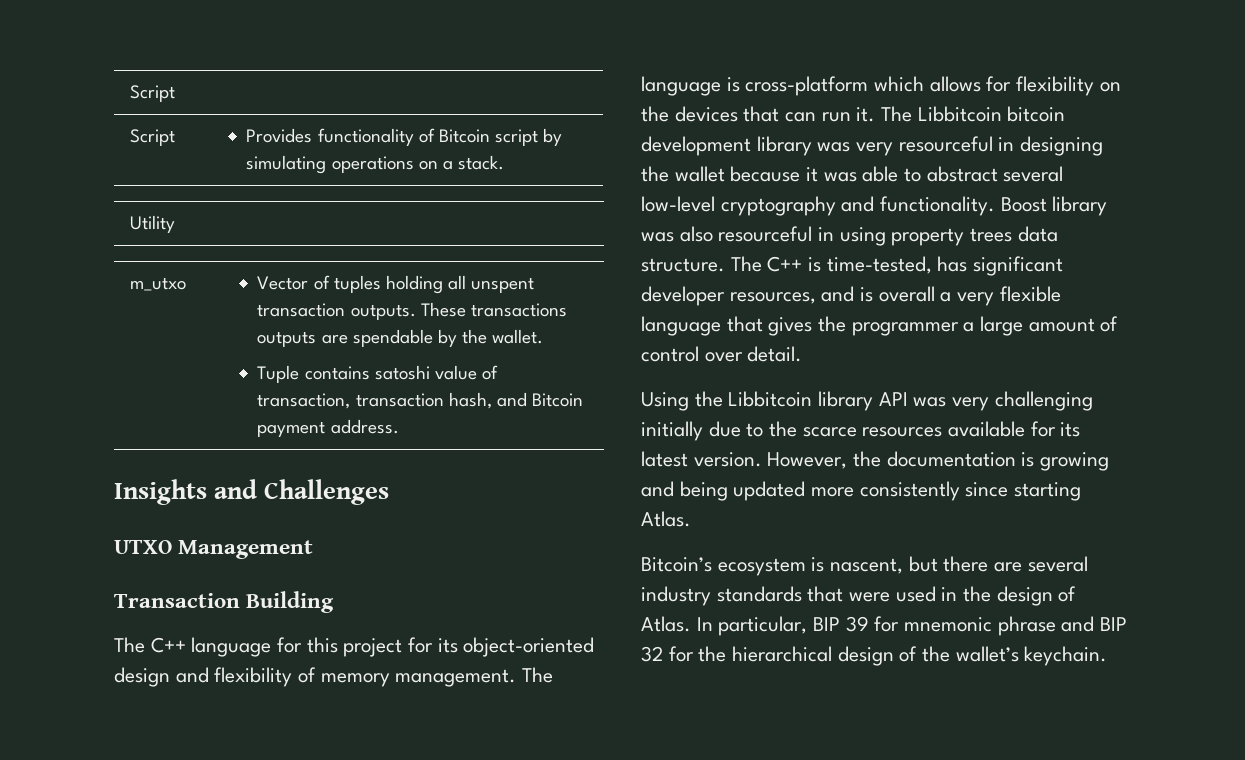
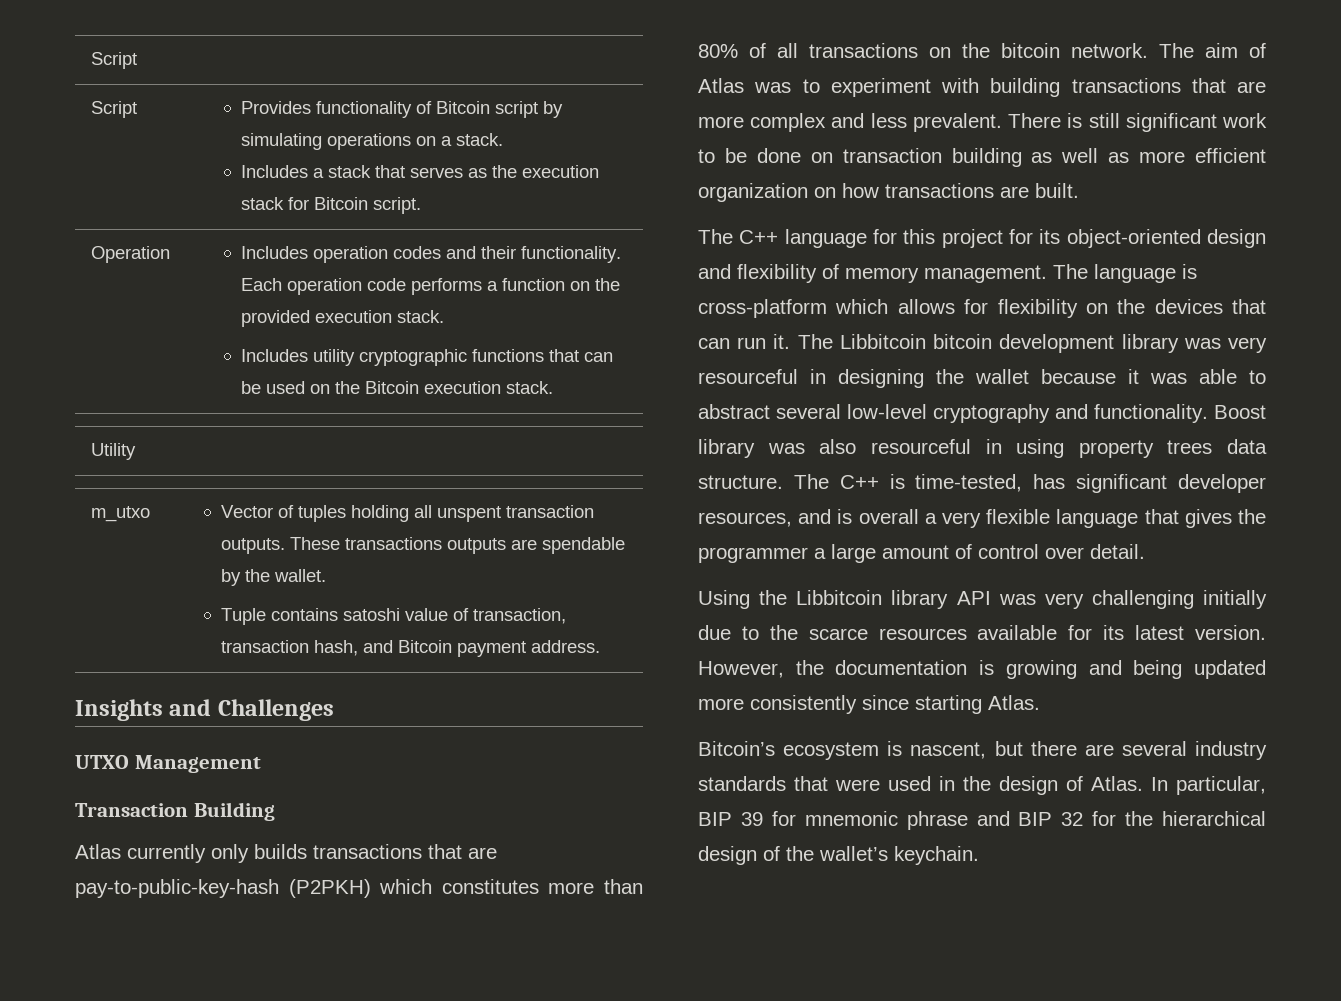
(504, 162) none -> [241,165,600,178] [241,197,422,214] [90,246,170,263] [241,246,622,263] [241,278,621,295] [241,310,445,327] [241,349,614,366] [241,381,554,394] // Includes a stack that serves as the execution stack for Bitcoin script. // Operation | Includes operation codes and their functionality. Each operation code performs a function on the provided execution stack. // Includes utility cryptographic functions that can be used on the Bitcoin execution stack.
(335, 602) none -> [75,844,497,863] [75,879,644,898] [698,43,1266,58] [698,78,1266,97] [698,113,1267,132] [698,148,1266,167] [698,183,1079,202] // Atlas currently only builds transactions that are pay-to-public-key-hash (P2PKH) which constitutes more than 80% of all transactions on the bitcoin network. The aim of Atlas was to experiment with building transactions that are more complex and less prevalent. There is still significant work to be done on transaction building as well as more efficient organization on how transactions are built.

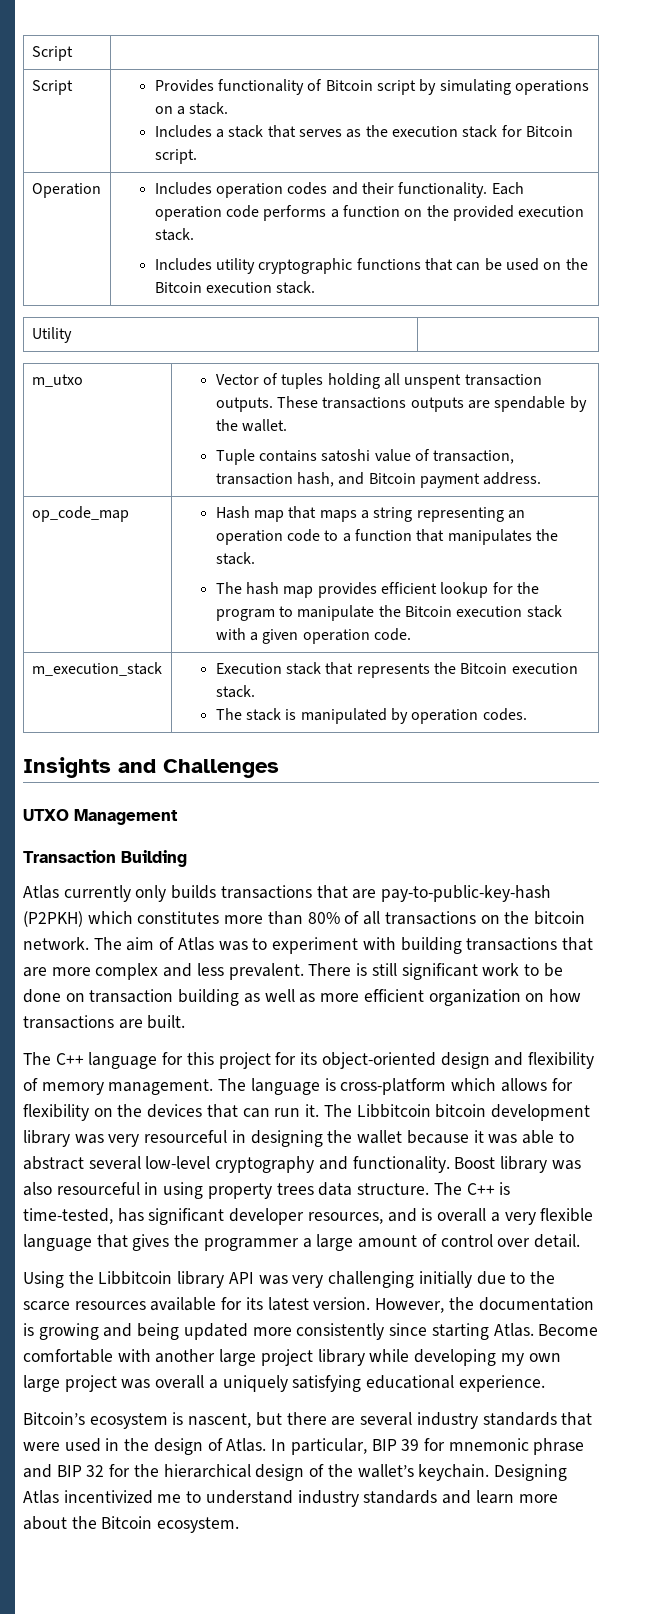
(601, 646) none -> [31,506,129,522] [215,506,526,522] [215,529,559,545] [215,552,255,565] [215,582,540,598] [215,605,562,621] [215,628,412,644] [31,662,162,676] [215,662,578,678] [215,685,255,698] [215,708,527,724] // op_code_map | Hash map that maps a string representing an operation code to a function that manipulates the stack. // The hash map provides efficient lookup for the program to manipulate the Bitcoin execution stack with a given operation code. // m_execution_stack | Execution stack that represents the Bitcoin execution stack. // The stack is manipulated by operation codes.
(1040, 702) none -> [538,1324,599,1336] [23,1349,561,1366] [23,1375,545,1392] Become comfortable with another large project library while developing my own large project was overall a uniquely satisfying educational experience.
(979, 855) none -> [493,1464,567,1481] [23,1490,558,1507] [23,1516,240,1533] Designing Atlas incentivized me to understand industry standards and learn more about the Bitcoin ecosystem.

